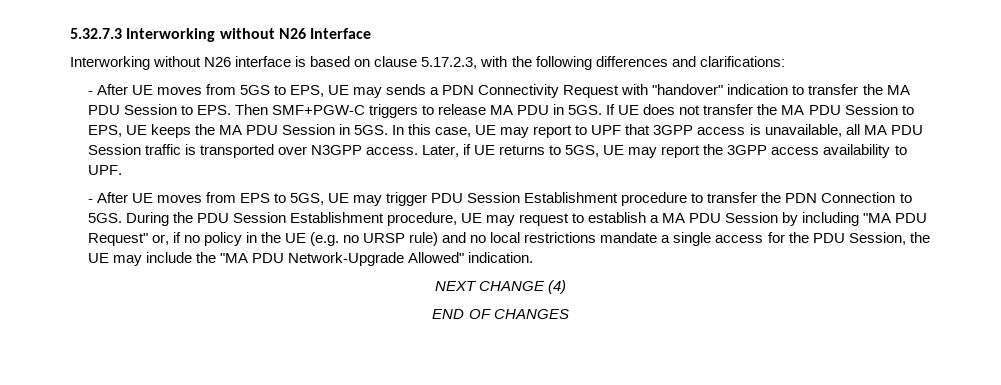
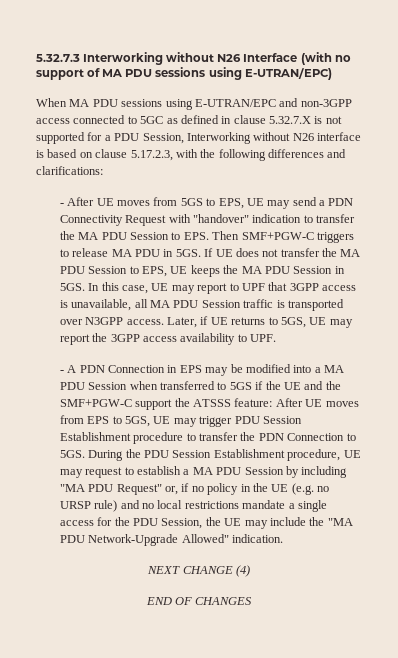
(372, 33) // -> [300,52,351,65] [36,67,332,80] [36,98,352,110] [36,115,342,124] [36,132,184,144] (with no support of MA PDU sessions using E-UTRAN/EPC) // When MA PDU sessions using E-UTRAN/EPC and non-3GPP access connected to 5GC as defined in clause 5.32.7.X is not supported for a PDU Session,
[386,84,427,95] sends -> [292,197,317,206] send
(93, 201) none -> [67,364,345,376] [59,381,341,390] [59,398,273,410] A PDN Connection in EPS may be modified into a MA PDU Session when transferred to 5GS if the UE and the SMF+PGW-C support the ATSSS feature:

